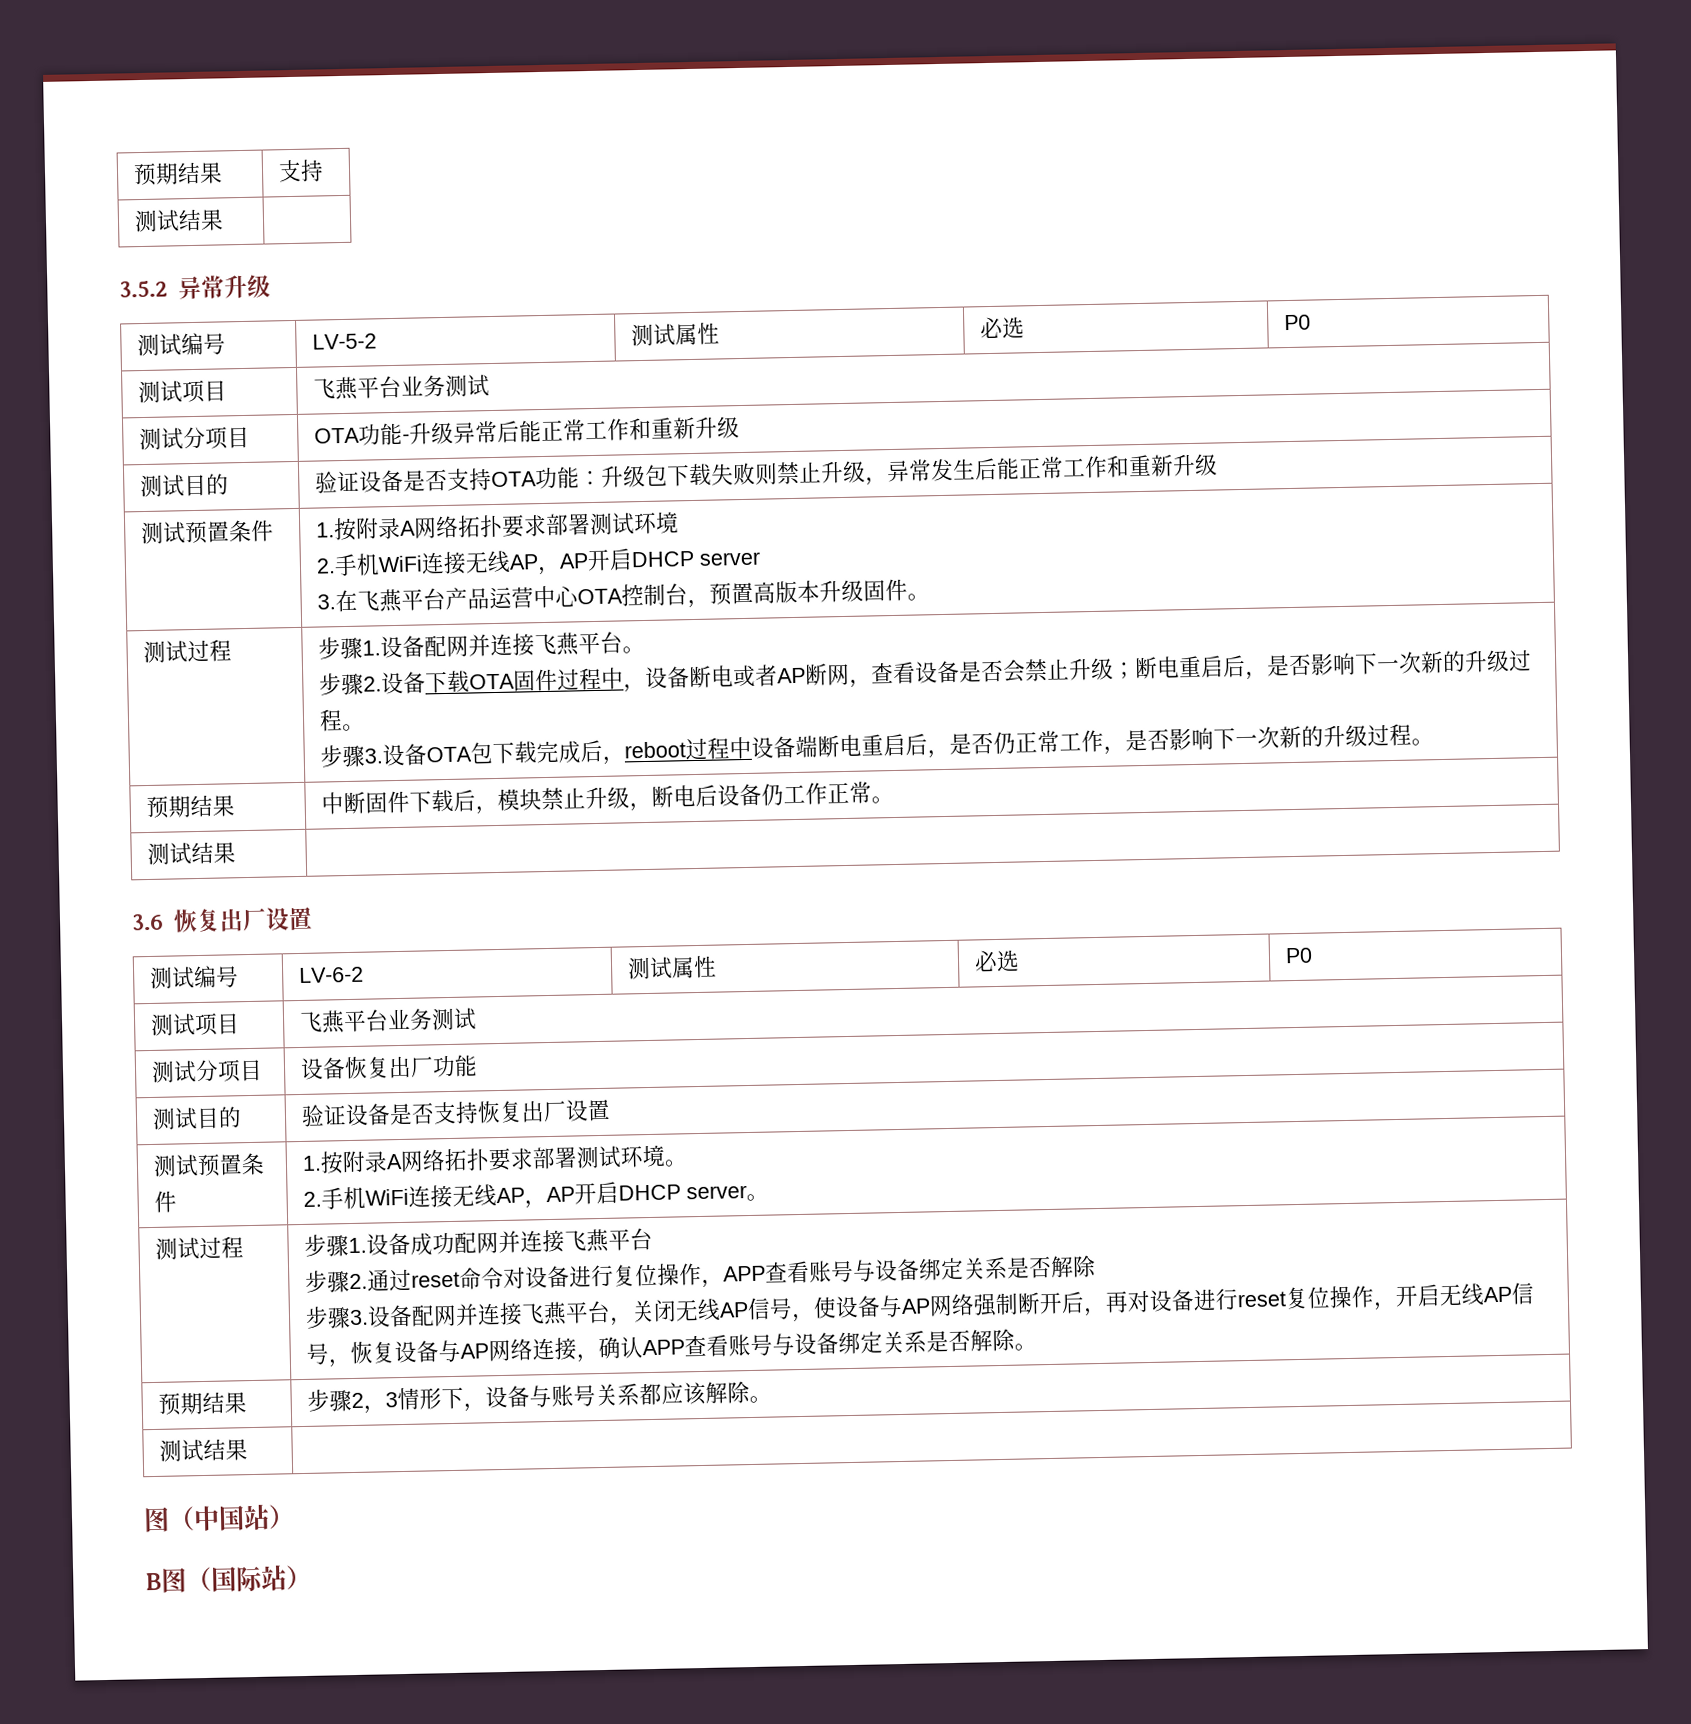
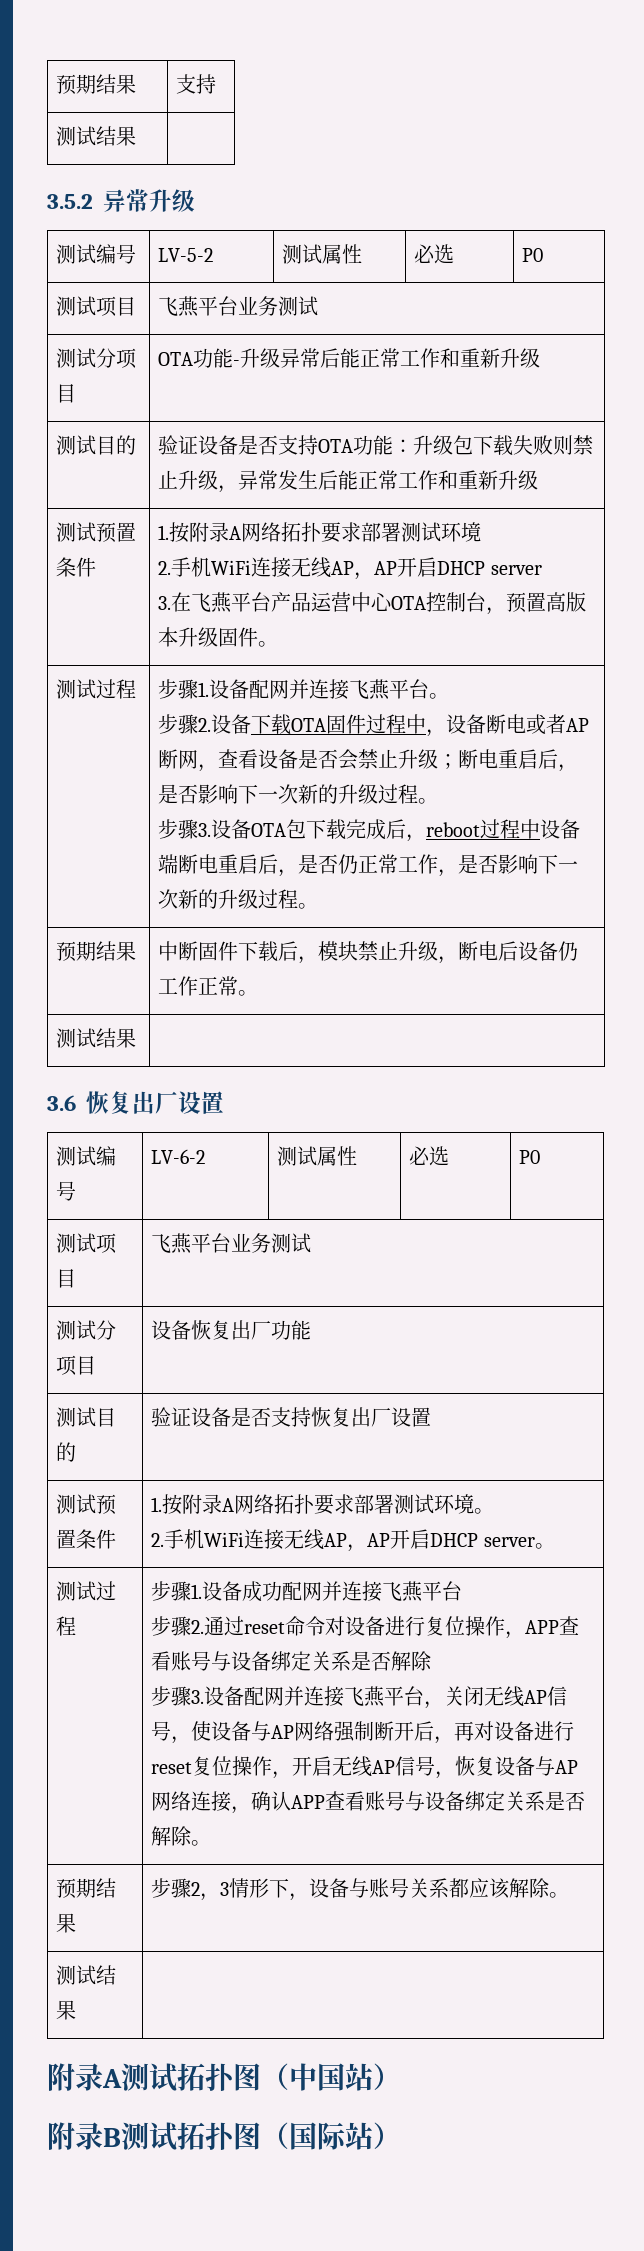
(249, 1450) none -> [47,2063,235,2092] 附录A测试拓扑
[145,1572,162,1591] B -> [47,2122,235,2151] 附录B测试拓扑

